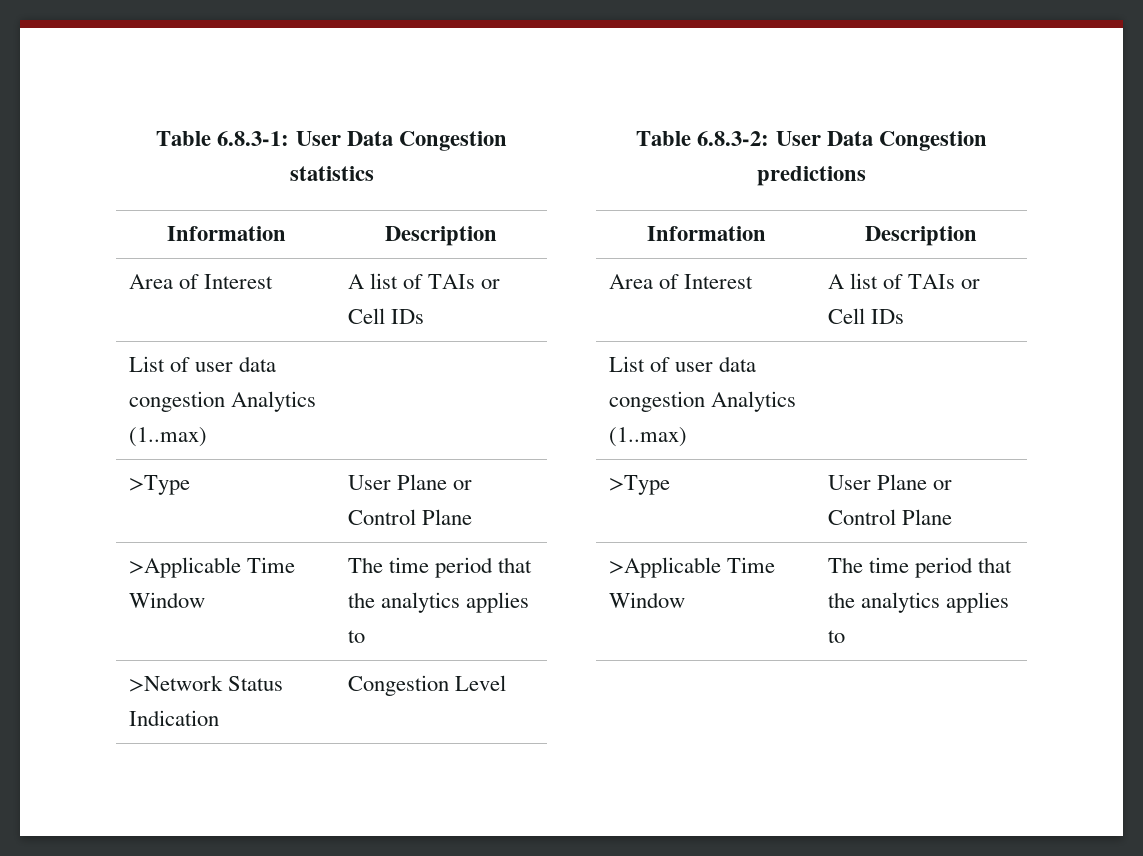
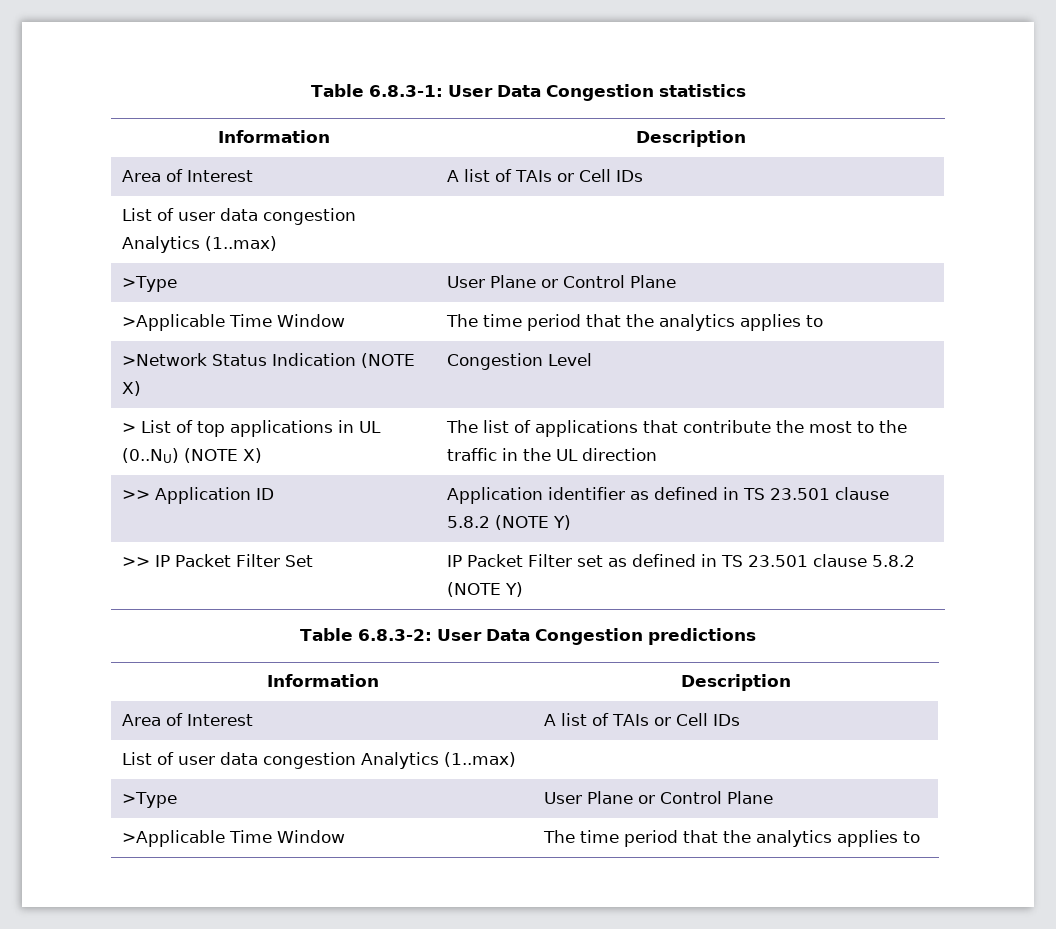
(219, 718) none -> [361,353,416,368] [122,381,142,396] (NOTE X)
(506, 683) none -> [122,420,382,437] [122,448,263,463] [446,420,908,437] [447,448,658,461] [122,487,275,504] [447,487,890,504] [447,515,572,530] [122,554,314,567] [447,554,916,567] [447,582,524,597] // > List of top applications in UL (0..NU) (NOTE X) | The list of applications that contribute the most to the traffic in the UL direction // >> Application ID | Application identifier as defined in TS 23.501 clause 5.8.2 (NOTE Y) // >> IP Packet Filter Set | IP Packet Filter set as defined in TS 23.501 clause 5.8.2 (NOTE Y)

